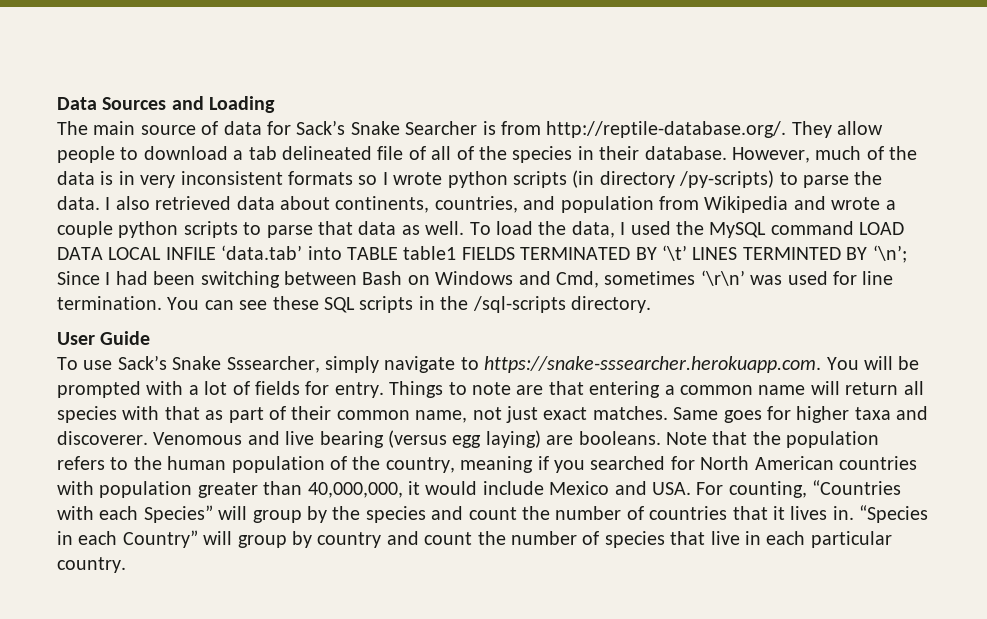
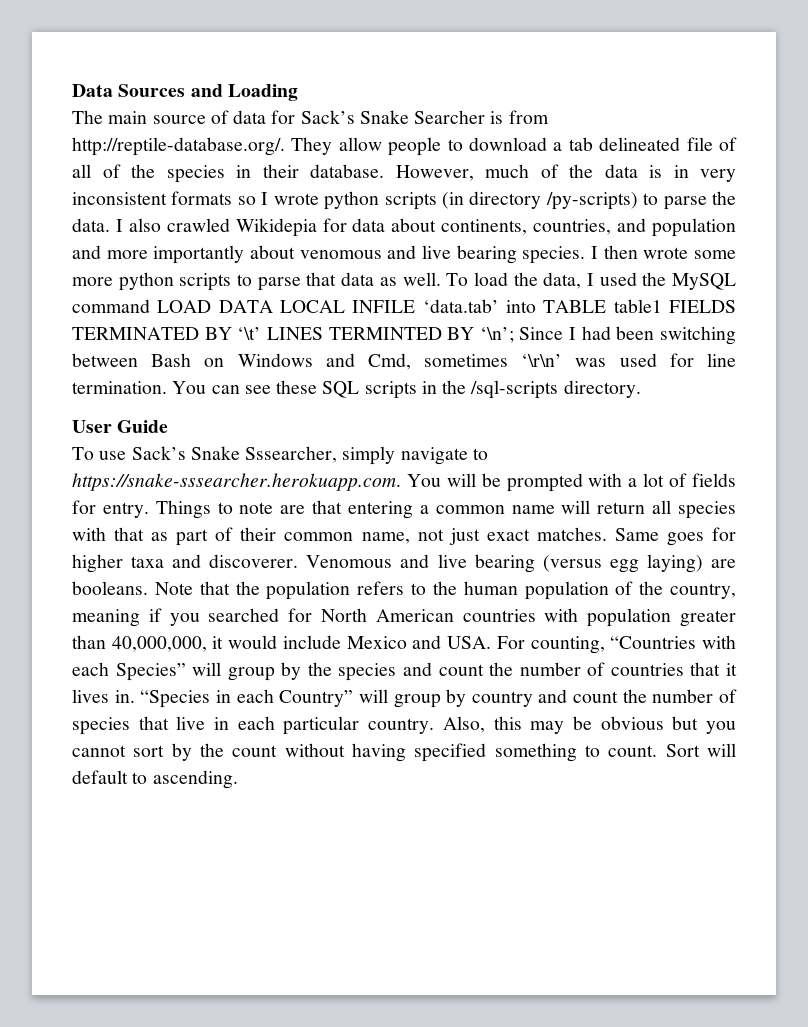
[155,196,232,210] retrieved -> [166,218,347,237] crawled Wikidepia for
[658,196,896,213] [57,221,113,238] from Wikipedia and wrote a couple -> [72,245,736,264] [72,277,113,286] and more importantly about venomous and live bearing species. I then wrote some more
(126, 565) none -> [442,716,737,734] [72,743,736,762] [72,770,238,789] Also, this may be obvious but you cannot sort by the count without having specified something to count. Sort will default to ascending.

